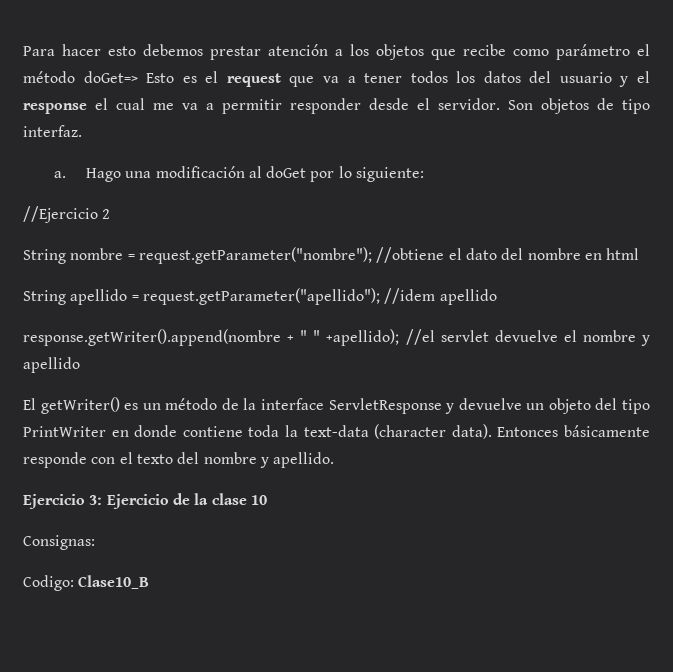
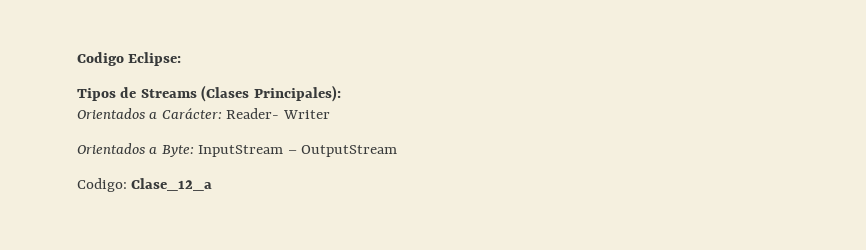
[23,44,650,60] [23,71,650,87] [23,98,650,114] [23,125,82,137] [54,166,425,182] [23,206,111,223] [23,247,640,264] [23,288,497,305] [23,329,651,346] [23,357,80,373] [23,397,650,414] [23,424,651,439] [23,452,335,468] [23,493,267,509] [23,535,95,550] Para hacer esto debemos prestar atención a los objetos que recibe como parámetro el método doGet=> Esto es el request que va a tener todos los datos del usuario y el response el cual me va a permitir responder desde el servidor. Son objetos de tipo interfaz. // a. Hago una modificación al doGet por lo siguiente: // //Ejercicio 2 // String nombre = request.getParameter("nombre"); //obtiene el dato del nombre en html // String apellido = request.getParameter("apellido"); //idem apellido // response.getWriter().append(nombre + " " +apellido); //el servlet devuelve el nombre y apellido // El getWriter() es un método de la interface ServletResponse y devuelve un objeto del tipo PrintWriter en donde contiene toda la text-data (character data). Entonces básicamente responde con el texto del nombre y apellido. // Ejercicio 3: Ejercicio de la clase 10 // Consignas: -> [77,52,182,66] [77,85,341,102] [77,108,330,119] [77,143,398,157] Codigo Eclipse: // Tipos de Streams (Clases Principales): // Orientados a Carácter: Reader- Writer // Orientados a Byte: InputStream – OutputStream
[78,575,150,589] Clase10_B -> [131,178,213,191] Clase_12_a

